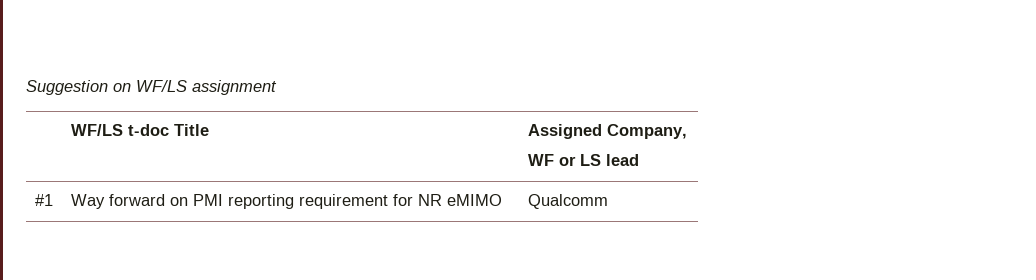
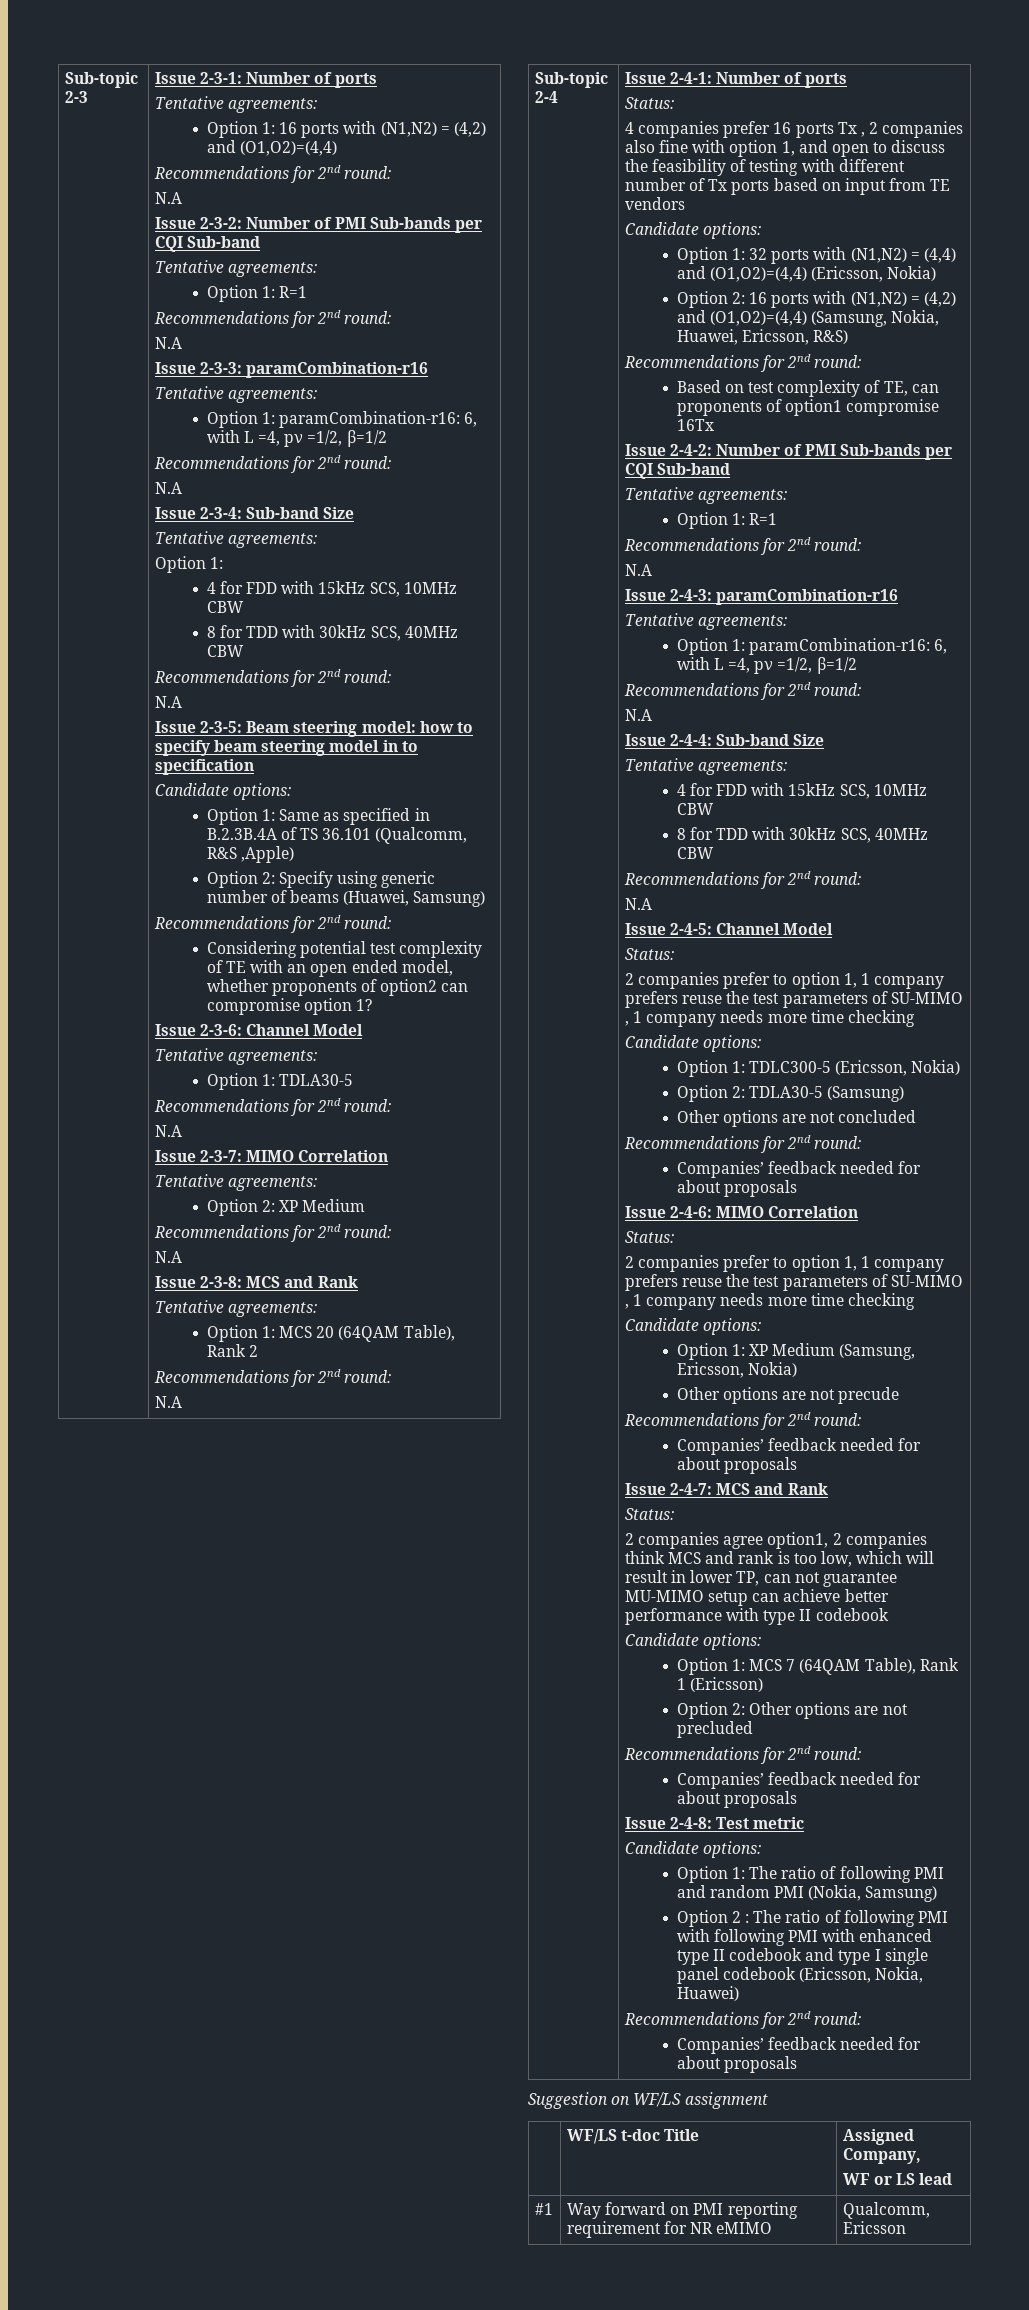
(26, 87) none -> [64,72,138,88] [64,91,88,103] [154,72,377,88] [154,96,318,113] [206,121,486,138] [206,140,337,156] [153,165,392,183] [154,192,182,204] [154,217,482,233] [154,236,261,252] [154,260,318,277] [206,285,308,302] [153,310,392,328] [154,337,182,349] [154,362,429,378] [154,386,318,403] [206,411,478,428] [206,430,387,447] [153,455,392,473] [154,482,182,494] [154,507,355,519] [154,531,318,548] [154,556,224,573] [206,581,457,597] [206,601,244,613] [206,625,458,641] [206,645,244,657] [153,669,392,687] [154,696,182,708] [154,721,473,737] [154,740,418,756] [154,759,254,775] [154,783,292,800] [206,808,430,825] [206,827,468,844] [206,846,294,863] [206,871,436,888] [206,890,486,907] [153,915,392,933] [206,941,483,958] [206,960,453,977] [206,979,469,996] [206,998,373,1015] [154,1024,364,1036] [154,1048,318,1065] [206,1073,354,1090] [153,1098,392,1116] [154,1125,182,1137] [154,1150,389,1162] [154,1174,318,1191] [206,1199,366,1216] [153,1224,392,1242] [154,1251,182,1263] [154,1276,358,1288] [154,1300,318,1317] [206,1325,455,1342] [206,1344,258,1357] [153,1369,392,1387] [154,1396,182,1408] [534,72,608,88] [534,91,558,103] [624,72,847,88] [624,97,674,109] [624,121,964,138] [624,140,946,157] [624,159,905,176] [624,178,951,195] [624,197,685,210] [624,222,762,239] [676,247,956,264] [676,266,937,282] [676,291,956,308] [676,310,940,327] [676,329,849,345] [623,354,862,372] [676,380,939,397] [676,399,940,416] [676,419,714,431] [624,444,952,460] [624,463,731,479] [624,487,788,504] [676,512,778,529] [623,537,862,555] [624,564,652,576] [624,589,899,605] [624,613,788,630] [676,638,948,655] [676,657,857,674] [623,682,862,700] [624,709,652,721] [624,734,825,746] [624,758,788,775] [676,783,927,799] [676,803,714,815] [676,827,928,843] [676,847,714,859] [623,871,862,889] [624,898,652,910] [624,923,834,935] [624,948,674,960] [624,972,945,989] [624,991,963,1008] [624,1010,915,1027] [624,1035,762,1052] [676,1060,961,1077] [676,1085,905,1102] [676,1110,917,1127] [623,1135,862,1153] [676,1161,922,1178] [676,1180,797,1197] [624,1206,859,1218] [624,1231,674,1243] [624,1255,945,1272] [624,1274,963,1291] [624,1293,915,1310] [624,1318,762,1335] [676,1343,916,1360] [676,1362,797,1378] [676,1387,900,1404] [623,1412,862,1430] [676,1438,922,1455] [676,1457,797,1474] [624,1483,828,1495] [624,1508,674,1520] [624,1532,927,1549] [624,1551,935,1567] [624,1570,897,1587] [624,1589,889,1606] [624,1608,889,1625] [624,1633,762,1650] [676,1658,959,1675] [676,1677,763,1692] [676,1702,908,1719] [676,1721,753,1738] [623,1746,862,1764] [676,1772,922,1789] [676,1791,797,1808] [624,1817,805,1829] [624,1841,762,1858] [676,1866,944,1883] [676,1885,938,1902] [676,1910,948,1927] [676,1929,933,1946] [676,1948,928,1965] [676,1967,924,1984] [676,1986,739,2001] [623,2011,862,2029] [676,2037,922,2054] [676,2056,797,2073] Sub-topic 2-3 | Issue 2-3-1: Number of ports // Tentative agreements: // Option 1: 16 ports with (N1,N2) = (4,2) and (O1,O2)=(4,4) // Recommendations for 2nd round: // N.A // Issue 2-3-2: Number of PMI Sub-bands per CQI Sub-band // Tentative agreements: // Option 1: R=1 // Recommendations for 2nd round: // N.A // Issue 2-3-3: paramCombination-r16 // Tentative agreements: // Option 1: paramCombination-r16: 6, with L =4, pν =1/2, β=1/2 // Recommendations for 2nd round: // N.A // Issue 2-3-4: Sub-band Size // Tentative agreements: // Option 1: // 4 for FDD with 15kHz SCS, 10MHz CBW // 8 for TDD with 30kHz SCS, 40MHz CBW // Recommendations for 2nd round: // N.A // Issue 2-3-5: Beam steering model: how to specify beam steering model in to specification // Candidate options: // Option 1: Same as specified in B.2.3B.4A of TS 36.101 (Qualcomm, R&S ,Apple) // Option 2: Specify using generic number of beams (Huawei, Samsung) // Recommendations for 2nd round: // Considering potential test complexity of TE with an open ended model, whether proponents of option2 can compromise option 1? // Issue 2-3-6: Channel Model // Tentative agreements: // Option 1: TDLA30-5 // Recommendations for 2nd round: // N.A // Issue 2-3-7: MIMO Correlation // Tentative agreements: // Option 2: XP Medium // Recommendations for 2nd round: // N.A // Issue 2-3-8: MCS and Rank // Tentative agreements: // Option 1: MCS 20 (64QAM Table), Rank 2 // Recommendations for 2nd round: // N.A // Sub-topic 2-4 | Issue 2-4-1: Number of ports // Status: // 4 companies prefer 16 ports Tx , 2 companies also fine with option 1, and open to discuss the feasibility of testing with different number of Tx ports based on input from TE vendors // Candidate options: // Option 1: 32 ports with (N1,N2) = (4,4) and (O1,O2)=(4,4) (Ericsson, Nokia) // Option 2: 16 ports with (N1,N2) = (4,2) and (O1,O2)=(4,4) (Samsung, Nokia, Huawei, Ericsson, R&S) // Recommendations for 2nd round: // Based on test complexity of TE, can proponents of option1 compromise 16Tx // Issue 2-4-2: Number of PMI Sub-bands per CQI Sub-band // Tentative agreements: // Option 1: R=1 // Recommendations for 2nd round: // N.A // Issue 2-4-3: paramCombination-r16 // Tentative agreements: // Option 1: paramCombination-r16: 6, with L =4, pν =1/2, β=1/2 // Recommendations for 2nd round: // N.A // Issue 2-4-4: Sub-band Size // Tentative agreements: // 4 for FDD with 15kHz SCS, 10MHz CBW // 8 for TDD with 30kHz SCS, 40MHz CBW // Recommendations for 2nd round: // N.A // Issue 2-4-5: Channel Model // Status: // 2 companies prefer to option 1, 1 company prefers reuse the test parameters of SU-MIMO , 1 company needs more time checking // Candidate options: // Option 1: TDLC300-5 (Ericsson, Nokia) // Option 2: TDLA30-5 (Samsung) // Other options are not concluded // Recommendations for 2nd round: // Companies’ feedback needed for about proposals // Issue 2-4-6: MIMO Correlation // Status: // 2 companies prefer to option 1, 1 company prefers reuse the test parameters of SU-MIMO , 1 company needs more time checking // Candidate options: // Option 1: XP Medium (Samsung, Ericsson, Nokia) // Other options are not precude // Recommendations for 2nd round: // Companies’ feedback needed for about proposals // Issue 2-4-7: MCS and Rank // Status: // 2 companies agree option1, 2 companies think MCS and rank is too low, which will result in lower TP, can not guarantee MU-MIMO setup can achieve better performance with type II codebook // Candidate options: // Option 1: MCS 7 (64QAM Table), Rank 1 (Ericsson) // Option 2: Other options are not precluded // Recommendations for 2nd round: // Companies’ feedback needed for about proposals // Issue 2-4-8: Test metric // Candidate options: // Option 1: The ratio of following PMI and random PMI (Nokia, Samsung) // Option 2 : The ratio of following PMI with following PMI with enhanced type II codebook and type I single panel codebook (Ericsson, Nokia, Huawei) // Recommendations for 2nd round: // Companies’ feedback needed for about proposals //
[527,194,608,209] Qualcomm -> [842,2202,930,2219] [842,2221,906,2234] Qualcomm, Ericsson

